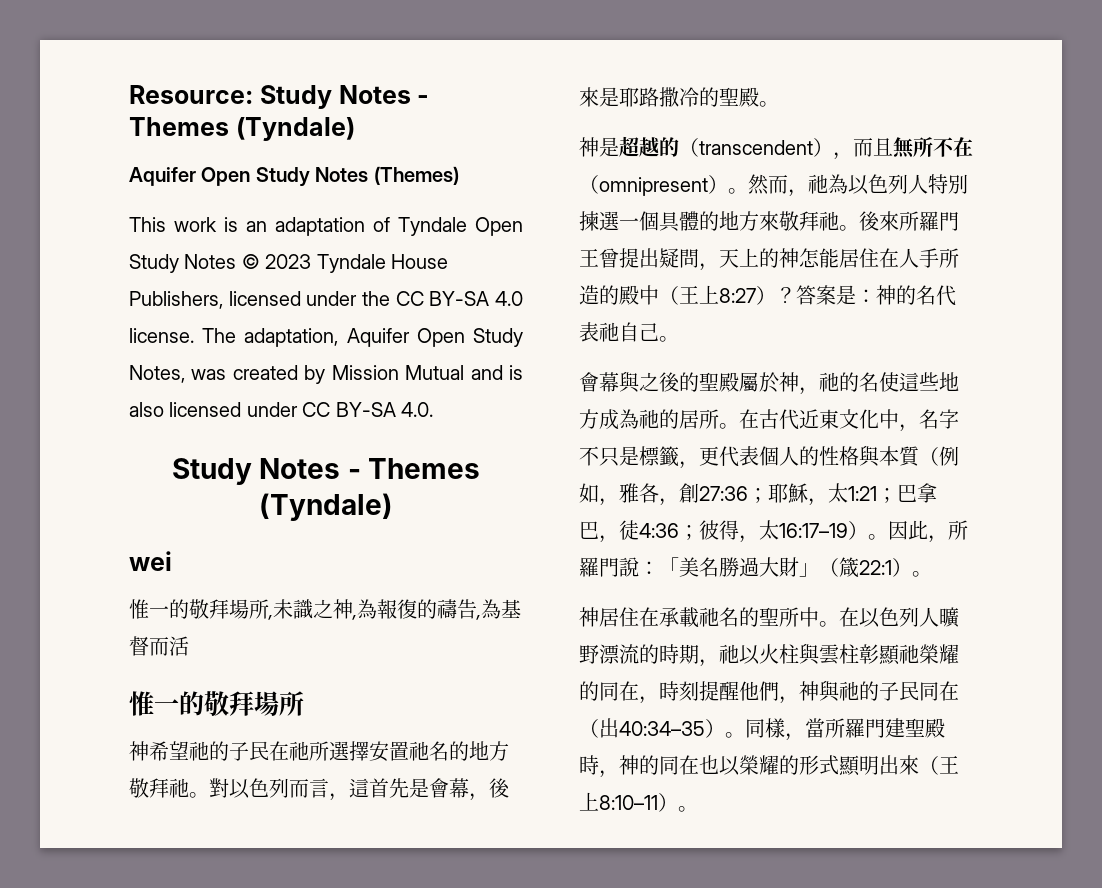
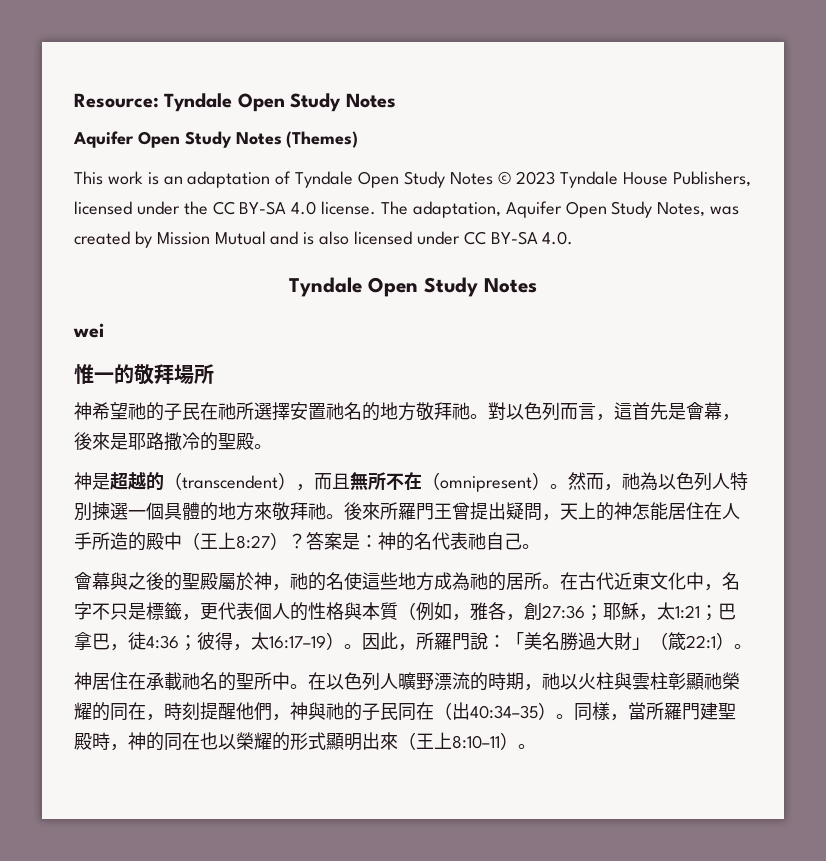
[259,85,430,109] [129,117,355,141] Study Notes - Themes (Tyndale) -> [164,93,396,112] Tyndale Open Study Notes
[171,458,481,485] [259,493,393,521] [129,551,172,571] [129,599,521,620] [129,636,189,656] Study Notes - Themes (Tyndale) // wei // 惟一的敬拜場所,未識之神,為報復的禱告,為基督而活 -> [289,277,537,297] [73,323,104,338] Tyndale Open Study Notes // wei

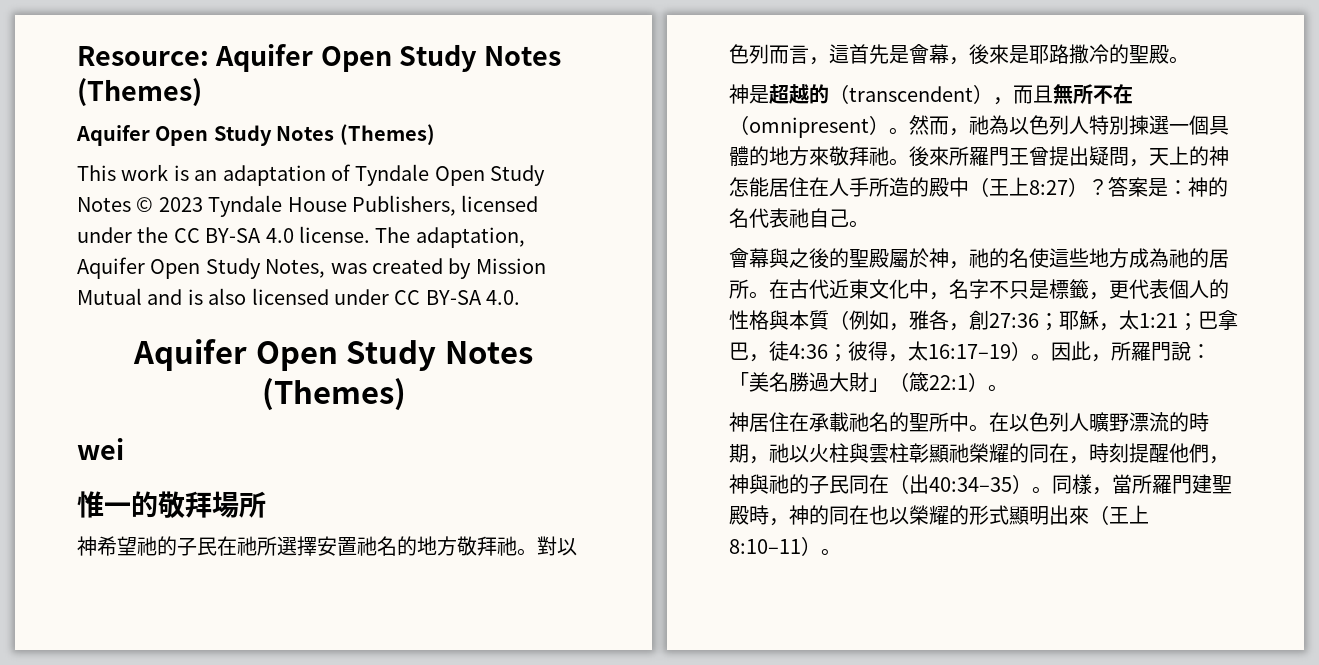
[164,93,396,112] Tyndale Open Study Notes -> [215,44,562,72] [77,78,202,106] Aquifer Open Study Notes (Themes)
[289,277,537,297] Tyndale Open Study Notes -> [133,339,533,371] [261,378,406,411] Aquifer Open Study Notes (Themes)

